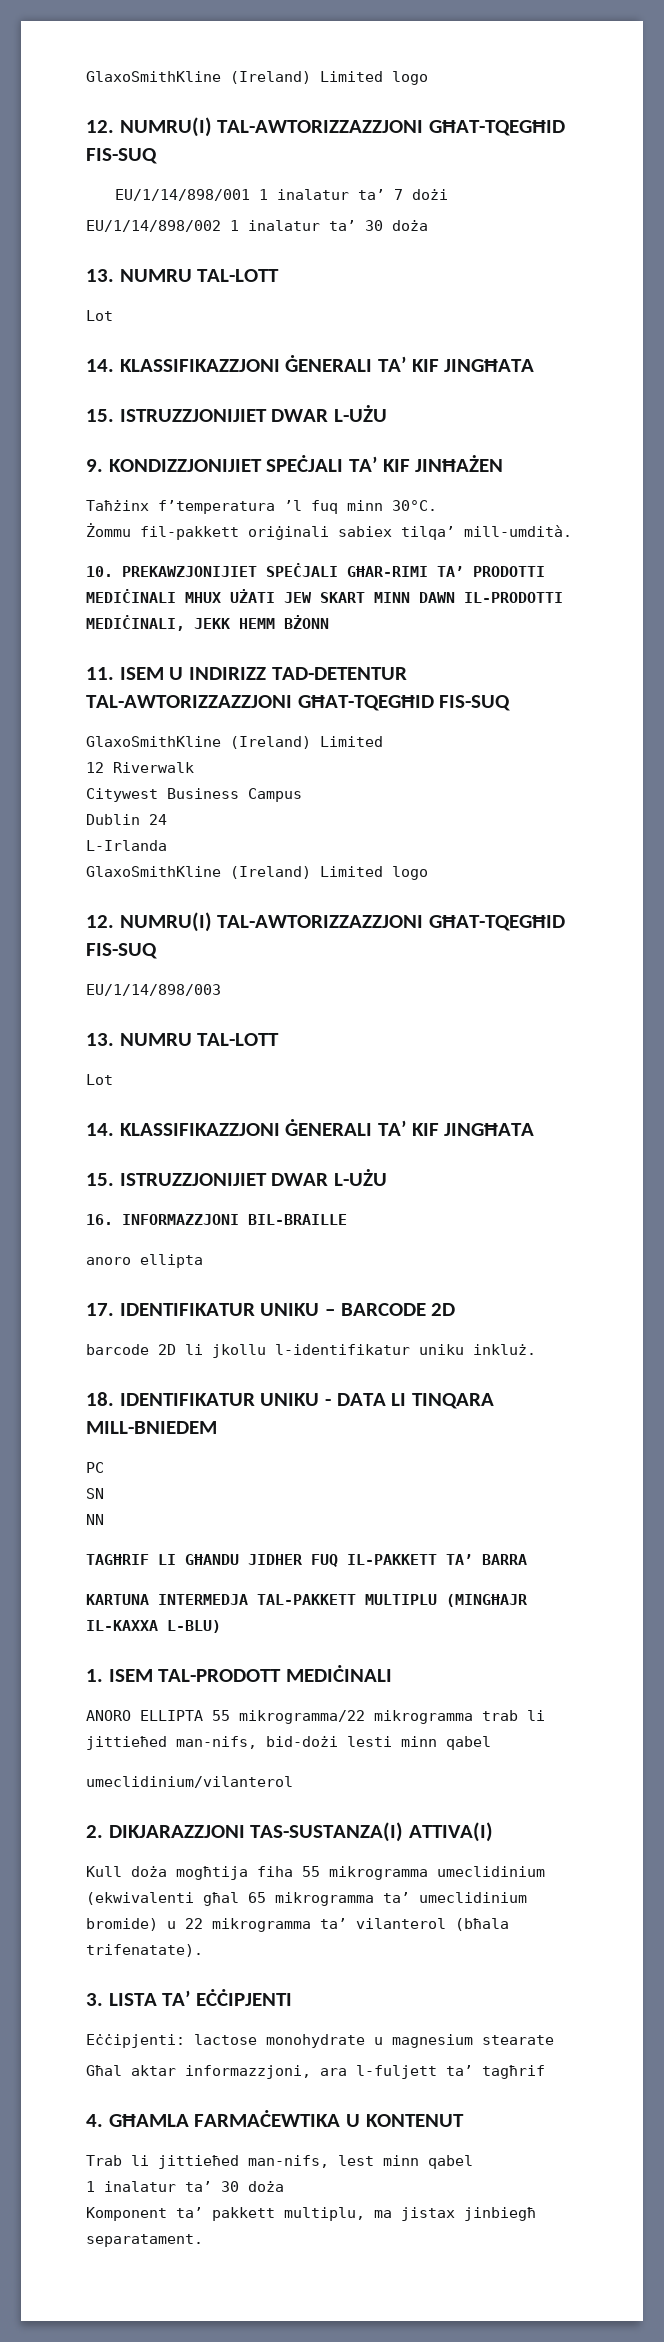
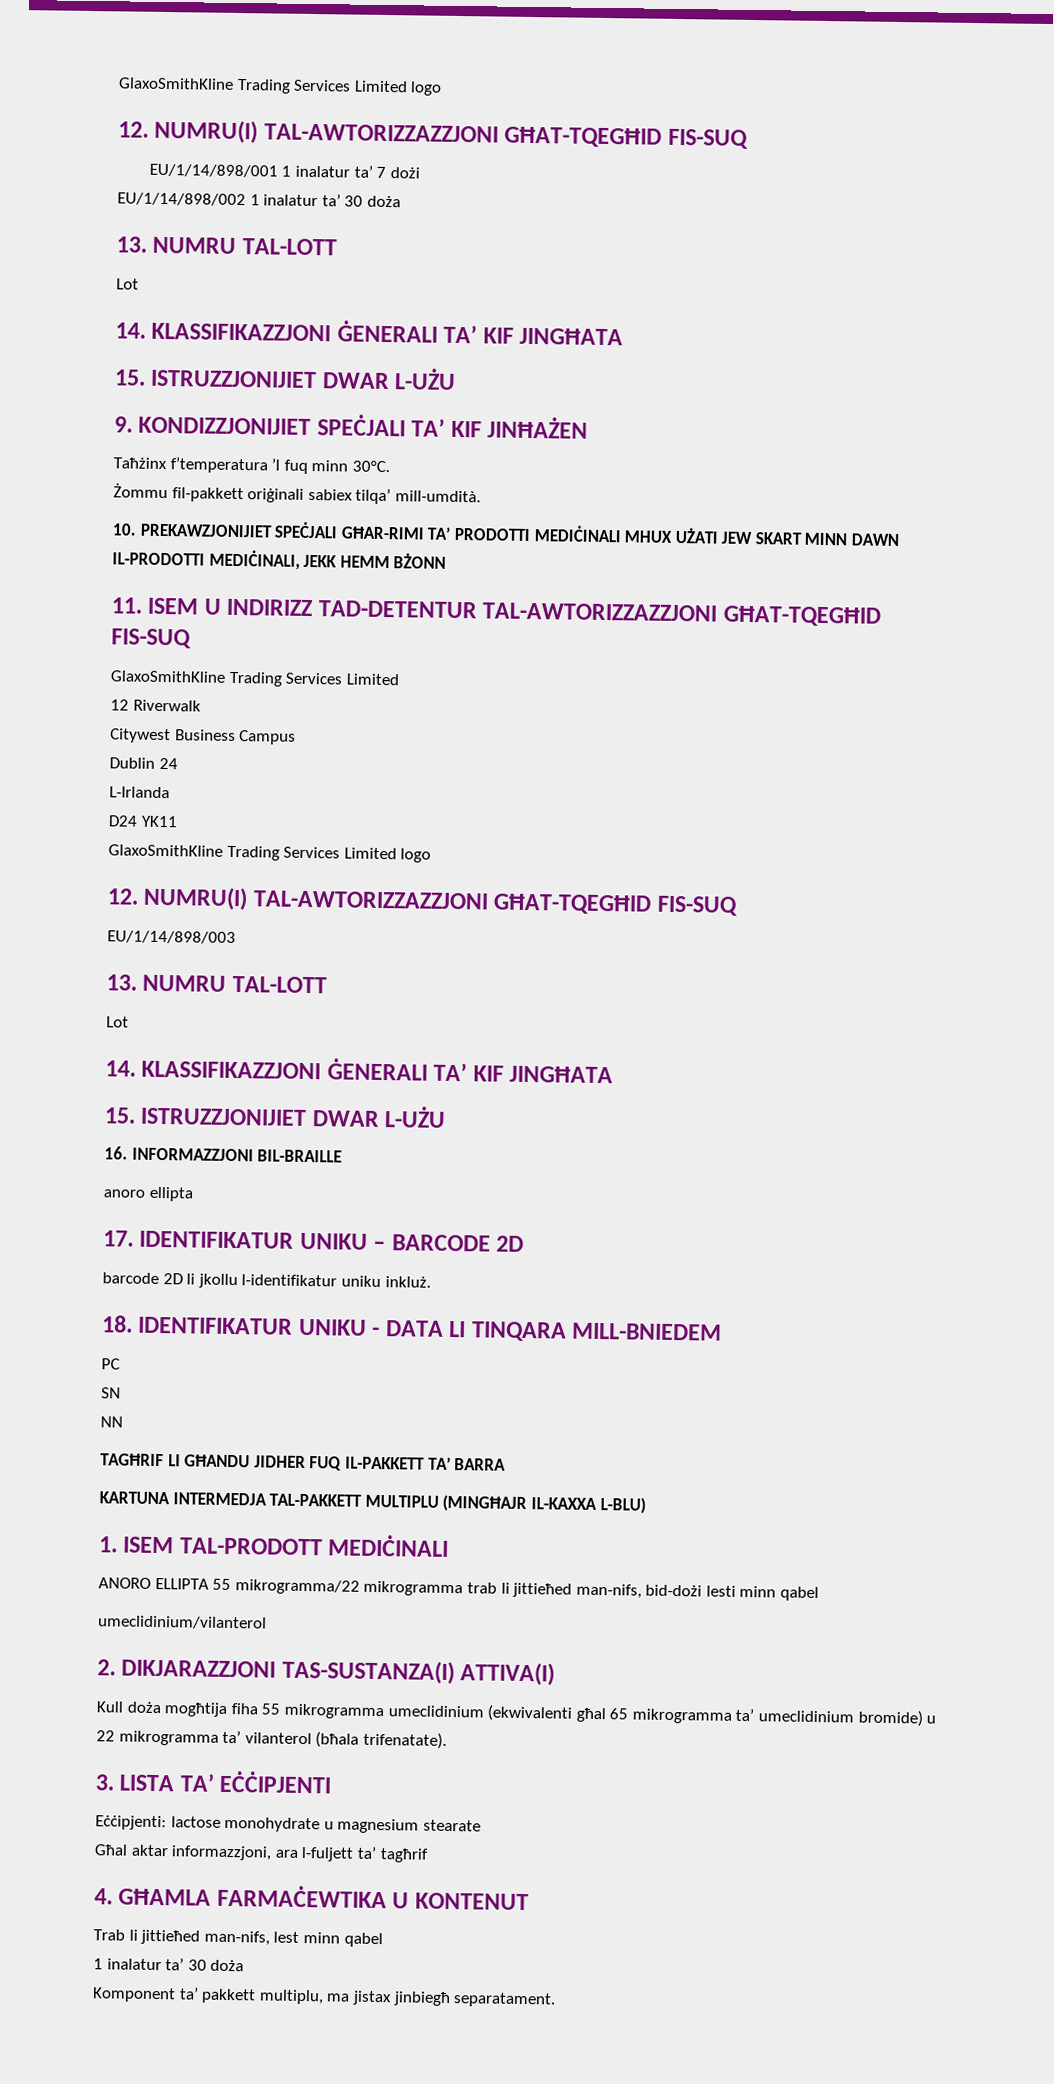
[86,71,311,84] GlaxoSmithKline (Ireland) -> [118,77,352,94] GlaxoSmithKline Trading Services
[230,736,311,749] (Ireland) -> [228,671,343,687] Trading Services
[86,866,311,879] // GlaxoSmithKline (Ireland) -> [108,815,178,828] [108,844,341,861] // D24 YK11 // GlaxoSmithKline Trading Services

